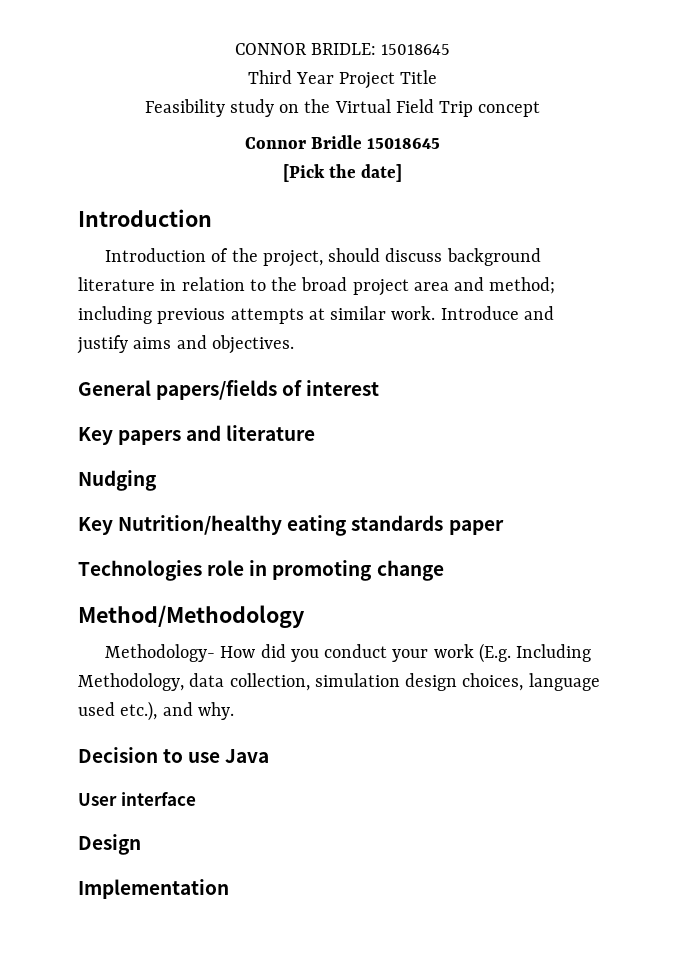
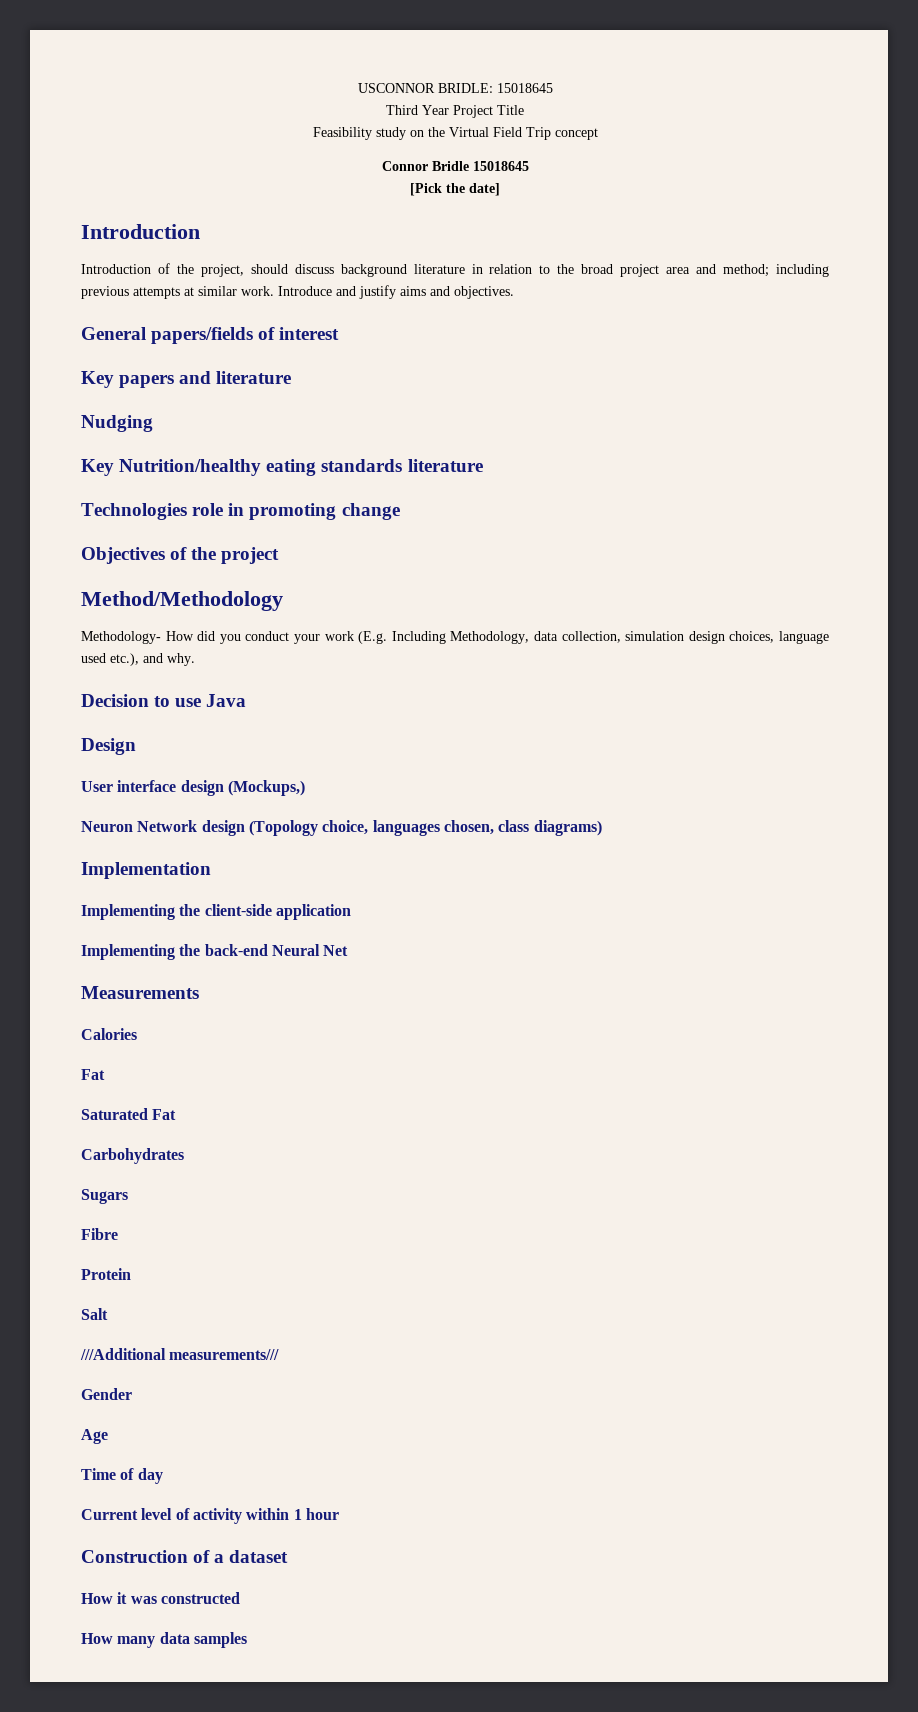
[234,43,307,55] CONNOR -> [357,83,435,93] USCONNOR
[448,520,504,535] paper -> [407,459,483,472] literature
(444, 570) none -> [81,547,280,564] // Objectives of the project
(270, 756) none -> [81,738,136,755] // Design
[78,834,141,855] [78,879,229,899] // Design // Implementation -> [180,780,305,796] [81,820,602,836] [81,862,211,879] [81,904,351,920] [81,944,349,960] [81,986,199,999] [81,1028,137,1040] [81,1069,105,1080] [81,1108,177,1120] [81,1148,184,1164] [81,1189,128,1204] [81,1228,118,1240] [81,1268,131,1280] [81,1308,108,1320] [80,1348,280,1360] [81,1388,132,1400] [81,1429,108,1444] [81,1468,163,1484] [81,1508,339,1524] [81,1550,289,1563] [81,1592,240,1604] [81,1632,247,1648] design (Mockups,) // Neuron Network design (Topology choice, languages chosen, class diagrams) // Implementation // Implementing the client-side application // Implementing the back-end Neural Net // Measurements // Calories // Fat // Saturated Fat // Carbohydrates // Sugars // Fibre // Protein // Salt // ///Additional measurements/// // Gender // Age // Time of day // Current level of activity within 1 hour // Construction of a dataset // How it was constructed // How many data samples

